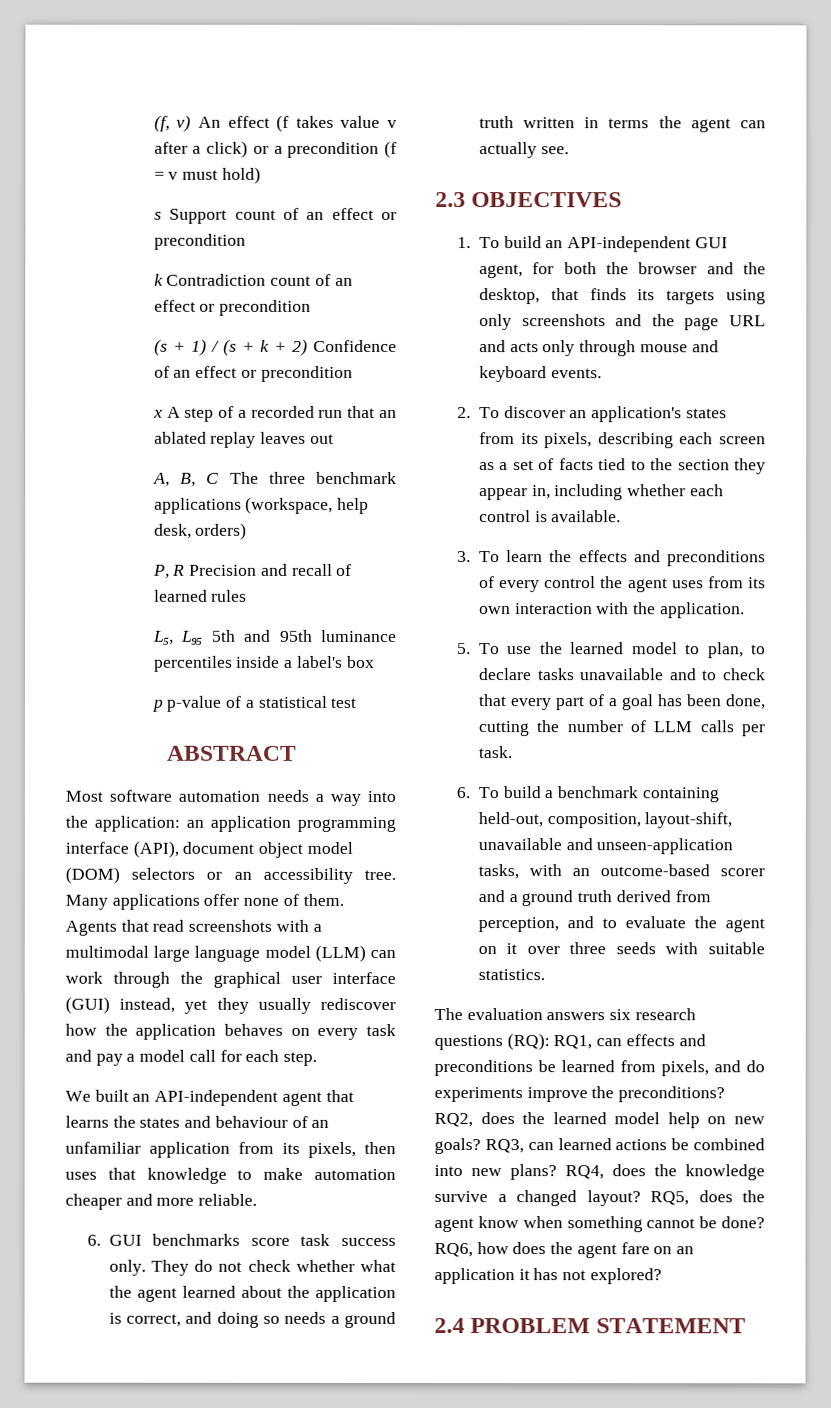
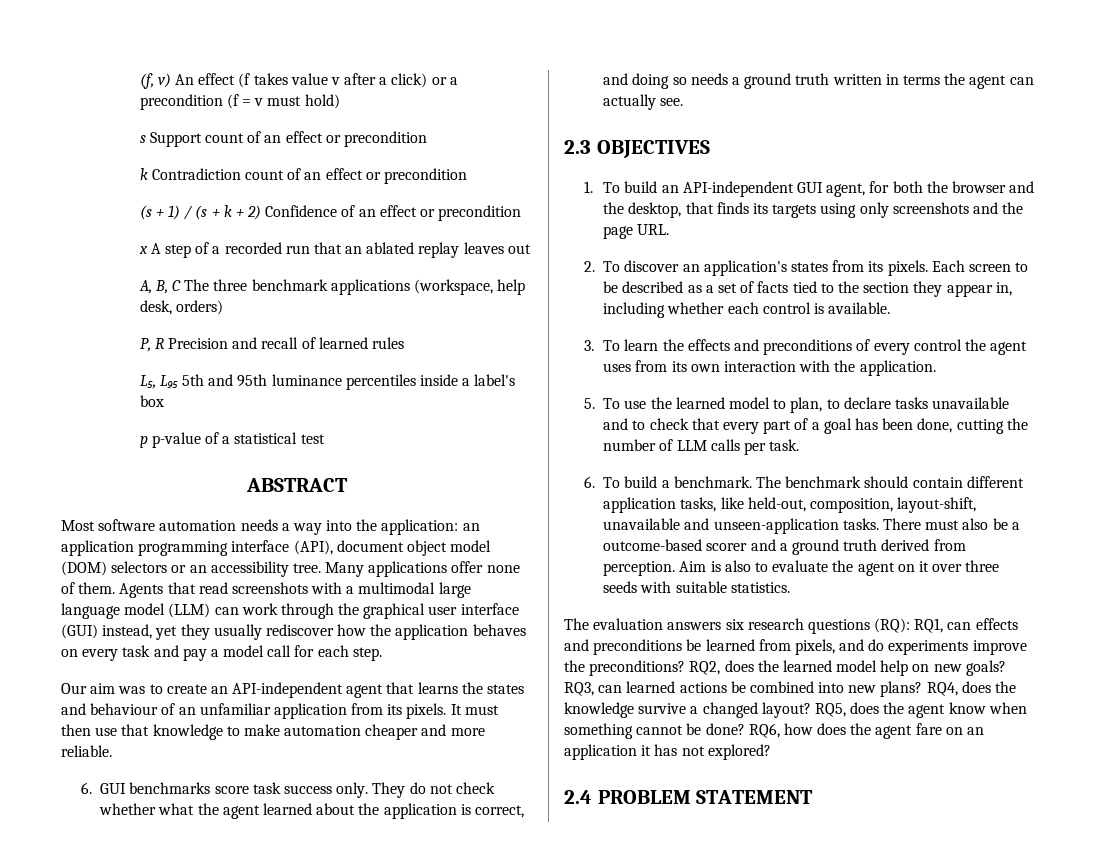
[65,1089,129,1102] We built -> [61,683,207,694] Our aim was to create
[308,1141,396,1158] [65,1171,97,1180] pixels, then uses -> [406,703,499,719] [61,724,118,736] pixels. It must then use
[729,315,766,327] [478,340,719,357] [478,366,602,383] URL and acts only through mouse and keyboard events. -> [637,224,670,235] URL.
[544,432,766,449] pixels, describing each screen -> [887,260,1029,276] [603,281,684,293] pixels. Each screen to be described
[557,786,719,803] benchmark containing -> [673,476,1024,488] [603,497,744,513] benchmark. The benchmark should contain different application tasks, like
[477,864,590,880] tasks, with an -> [842,518,1020,530] tasks. There must also be a
[477,916,594,933] perception, and -> [603,560,751,576] perception. Aim is also

